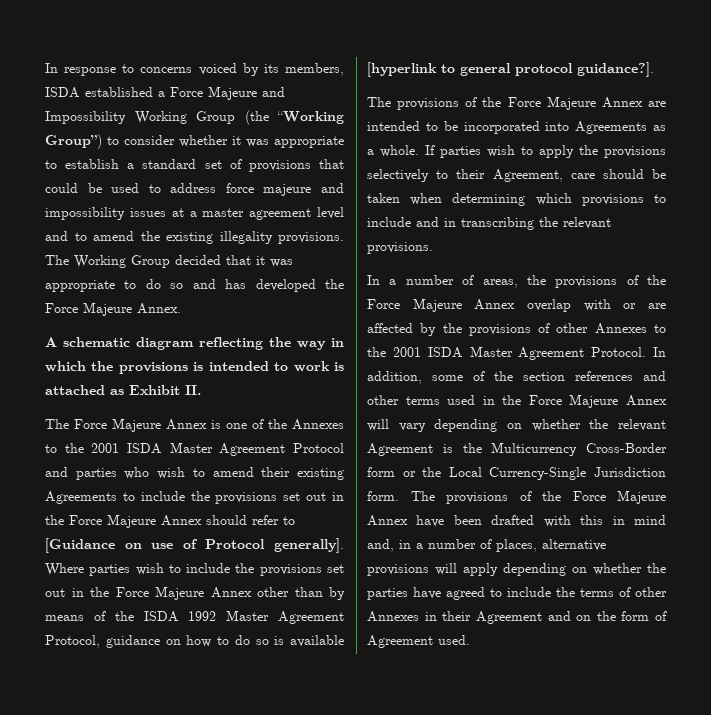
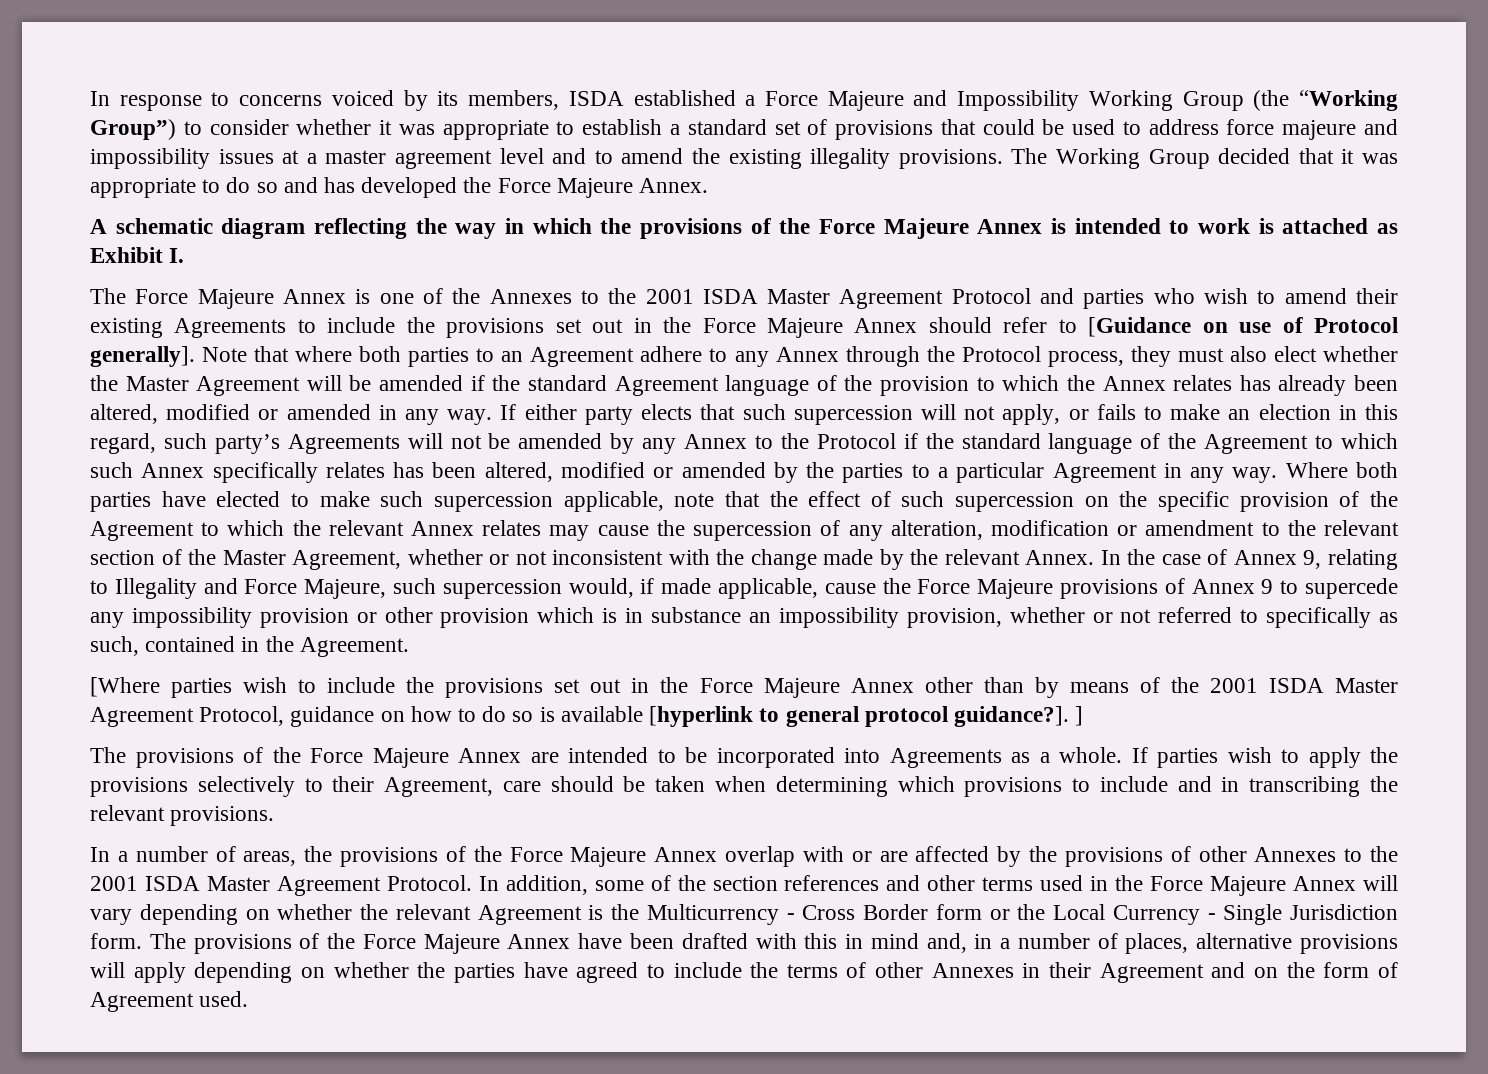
(188, 368) none -> [750,218,1043,239] of the Force Majeure Annex
[185,385,201,395] II. -> [169,248,185,263] I.
[45,563,84,576] Where -> [202,346,1398,367] [90,375,1398,396] [90,404,1398,425] [90,433,1398,454] [90,462,1398,483] [90,491,1399,512] [90,520,1399,541] [90,549,1398,570] [90,578,1398,599] [90,607,1399,628] [90,636,409,657] [90,677,160,697] Note that where both parties to an Agreement adhere to any Annex through the Protocol process, they must also elect whether the Master Agreement will be amended if the standard Agreement language of the provision to which the Annex relates has already been altered, modified or amended in any way. If either party elects that such supercession will not apply, or fails to make an election in this regard, such party’s Agreements will not be amended by any Annex to the Protocol if the standard language of the Agreement to which such Annex specifically relates has been altered, modified or amended by the parties to a particular Agreement in any way. Where both parties have elected to make such supercession applicable, note that the effect of such supercession on the specific provision of the Agreement to which the relevant Annex relates may cause the supercession of any alteration, modification or amendment to the relevant section of the Master Agreement, whether or not inconsistent with the change made by the relevant Annex. In the case of Annex 9, relating to Illegality and Force Majeure, such supercession would, if made applicable, cause the Force Majeure provisions of Annex 9 to supercede any impossibility provision or other provision which is in substance an impossibility provision, whether or not referred to specifically as such, contained in the Agreement. // [Where
[143,611,217,622] ISDA 1992 -> [1209,678,1324,693] 2001 ISDA
(654, 69) none -> [1075,706,1084,726] ]
[586,443,667,453] Cross-Border -> [786,904,928,920] - Cross Border
[489,467,587,480] Currency-Single -> [1112,904,1283,925] Currency - Single

